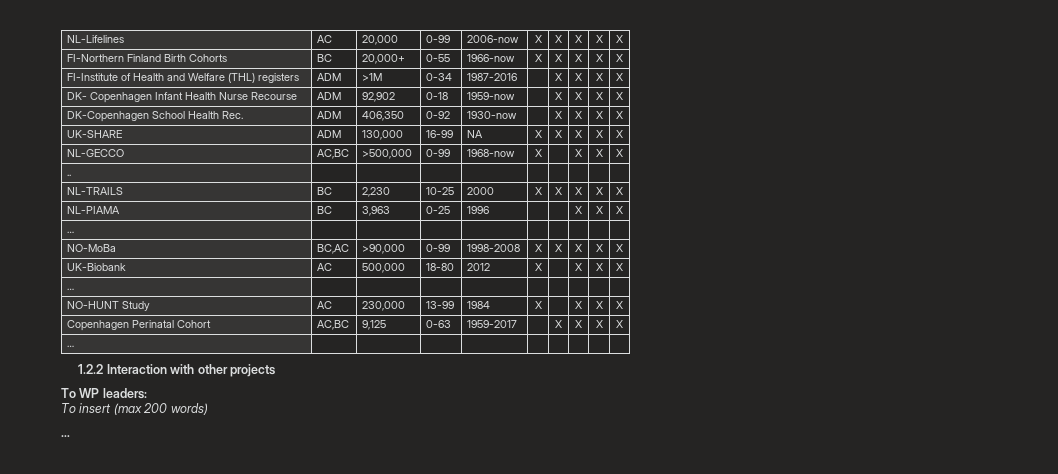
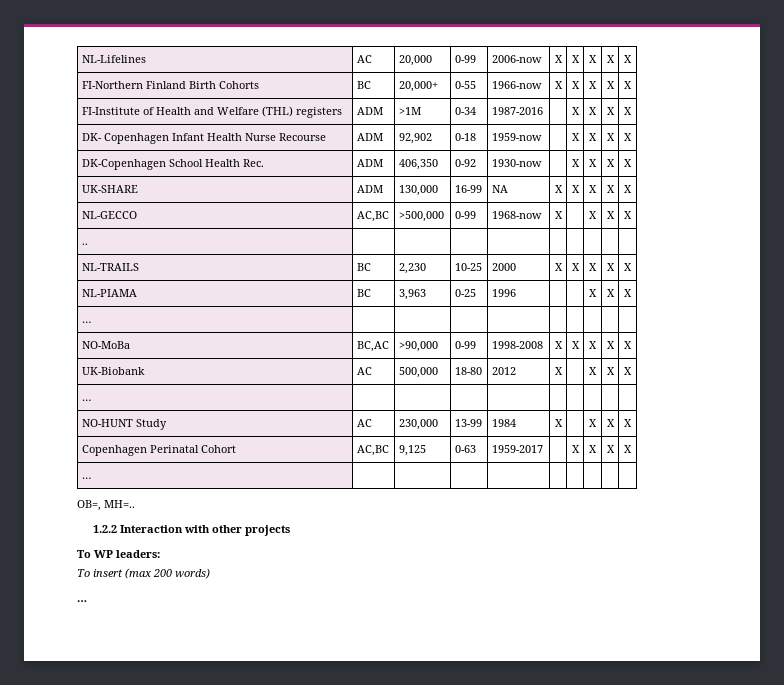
(75, 346) none -> [77,500,135,511] // OB=, MH=..

